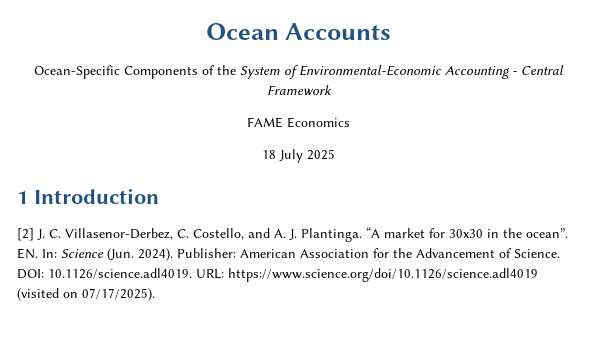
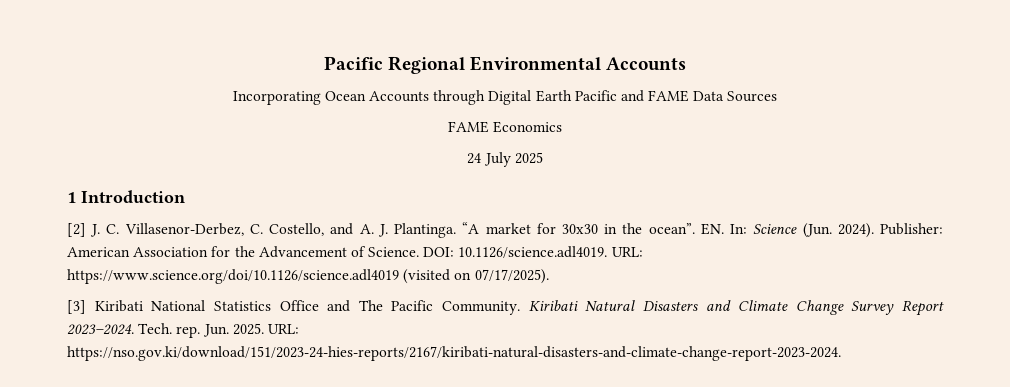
[205,23,392,40] [34,65,564,79] [267,85,332,95] Ocean Accounts // Ocean-Specific Components of the System of Environmental-Economic Accounting - Central Framework -> [323,56,687,74] [232,90,778,105] Pacific Regional Environmental Accounts // Incorporating Ocean Accounts through Digital Earth Pacific and FAME Data Sources
[262,150,276,159] 18 -> [467,153,482,164] 24
(155, 294) none -> [67,300,944,316] [67,323,299,338] [67,346,841,361] // [3] Kiribati National Statistics Office and The Pacific Community. Kiribati Natural Disasters and Climate Change Survey Report 2023–2024. Tech. rep. Jun. 2025. URL: https://nso.gov.ki/download/151/2023-24-hies-reports/2167/kiribati-natural-disasters-and-climate-change-report-2023-2024.

